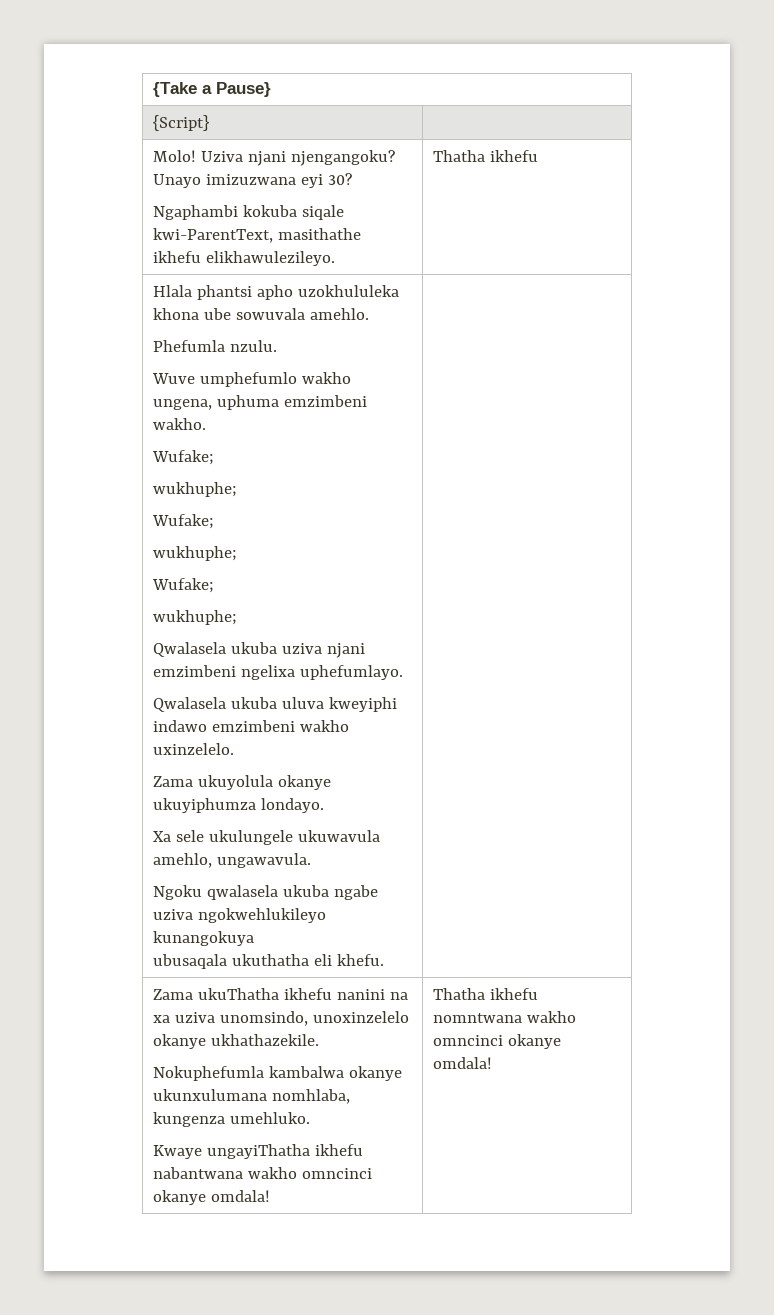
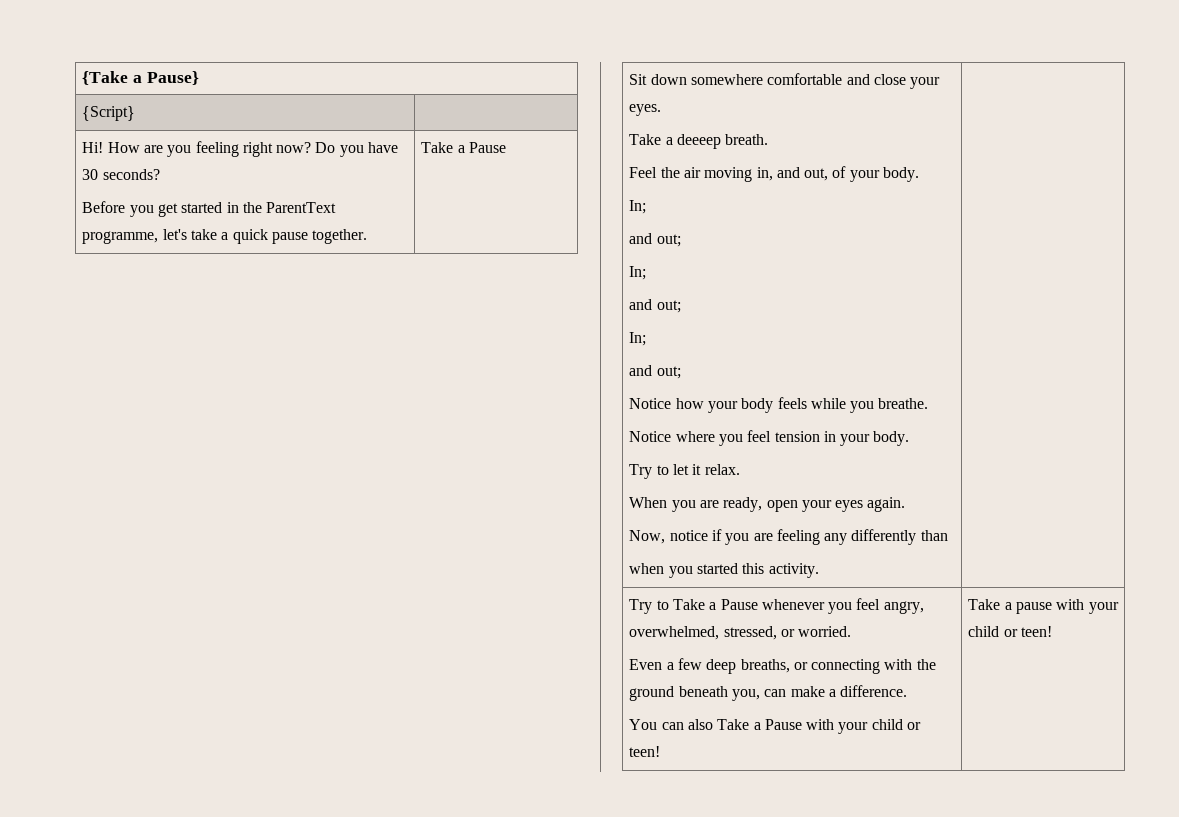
[153,150,396,166] [153,173,353,188] [153,205,345,220] [153,228,362,243] [153,251,336,266] [433,150,539,162] [153,285,400,300] [153,308,370,320] [153,340,278,352] [152,372,352,387] [153,395,368,410] [153,418,207,430] [152,450,215,465] [153,482,238,497] [152,514,215,529] [153,546,238,561] [152,578,215,593] [153,610,238,625] [153,642,366,658] [153,665,404,680] [153,697,398,712] [153,720,350,732] [153,743,235,755] [153,775,332,790] [153,798,325,813] [153,830,381,845] [153,853,312,868] [153,885,379,900] [153,908,327,923] [153,931,255,946] [153,954,385,969] [153,988,409,1000] [153,1011,410,1026] [153,1034,320,1049] [153,1066,403,1081] [153,1089,351,1104] [153,1112,311,1127] [153,1144,364,1159] [153,1167,373,1179] [153,1190,271,1205] [433,988,539,1000] [433,1011,577,1023] [433,1034,562,1049] [433,1057,493,1069] Molo! Uziva njani njengangoku? Unayo imizuzwana eyi 30? // Ngaphambi kokuba siqale kwi-ParentText, masithathe ikhefu elikhawulezileyo. | Thatha ikhefu // Hlala phantsi apho uzokhululeka khona ube sowuvala amehlo. // Phefumla nzulu. // Wuve umphefumlo wakho ungena, uphuma emzimbeni wakho. // Wufake; // wukhuphe; // Wufake; // wukhuphe; // Wufake; // wukhuphe; // Qwalasela ukuba uziva njani emzimbeni ngelixa uphefumlayo. // Qwalasela ukuba uluva kweyiphi indawo emzimbeni wakho uxinzelelo. // Zama ukuyolula okanye ukuyiphumza londayo. // Xa sele ukulungele ukuwavula amehlo, ungawavula. // Ngoku qwalasela ukuba ngabe uziva ngokwehlukileyo kunangokuya // ubusaqala ukuthatha eli khefu. | // Zama ukuThatha ikhefu nanini na xa uziva unomsindo, unoxinzelelo okanye ukhathazekile. // Nokuphefumla kambalwa okanye ukunxulumana nomhlaba, kungenza umehluko. // Kwaye ungayiThatha ikhefu nabantwana wakho omncinci okanye omdala! | Thatha ikhefu nomntwana wakho omncinci okanye omdala! -> [82,141,399,157] [82,169,160,180] [82,201,337,217] [82,229,368,244] [421,142,506,153] [629,73,941,89] [629,104,662,116] [629,134,769,149] [629,166,920,182] [629,200,647,214] [629,233,681,247] [629,266,647,280] [629,299,681,313] [629,332,647,346] [629,365,681,379] [629,397,929,413] [629,430,910,446] [629,464,740,479] [629,497,906,512] [629,529,948,545] [629,563,819,578] [629,598,924,614] [629,626,852,640] [629,658,936,674] [629,685,908,701] [629,719,922,734] [629,746,661,757] [968,599,1119,614] [968,626,1052,637] Hi! How are you feeling right now? Do you have 30 seconds? // Before you get started in the ParentText programme, let's take a quick pause together. | Take a Pause // Sit down somewhere comfortable and close your eyes. // Take a deeeep breath. // Feel the air moving in, and out, of your body. // In; // and out; // In; // and out; // In; // and out; // Notice how your body feels while you breathe. // Notice where you feel tension in your body. // Try to let it relax. // When you are ready, open your eyes again. // Now, notice if you are feeling any differently than // when you started this activity. | // Try to Take a Pause whenever you feel angry, overwhelmed, stressed, or worried. // Even a few deep breaths, or connecting with the ground beneath you, can make a difference. // You can also Take a Pause with your child or teen! | Take a pause with your child or teen!

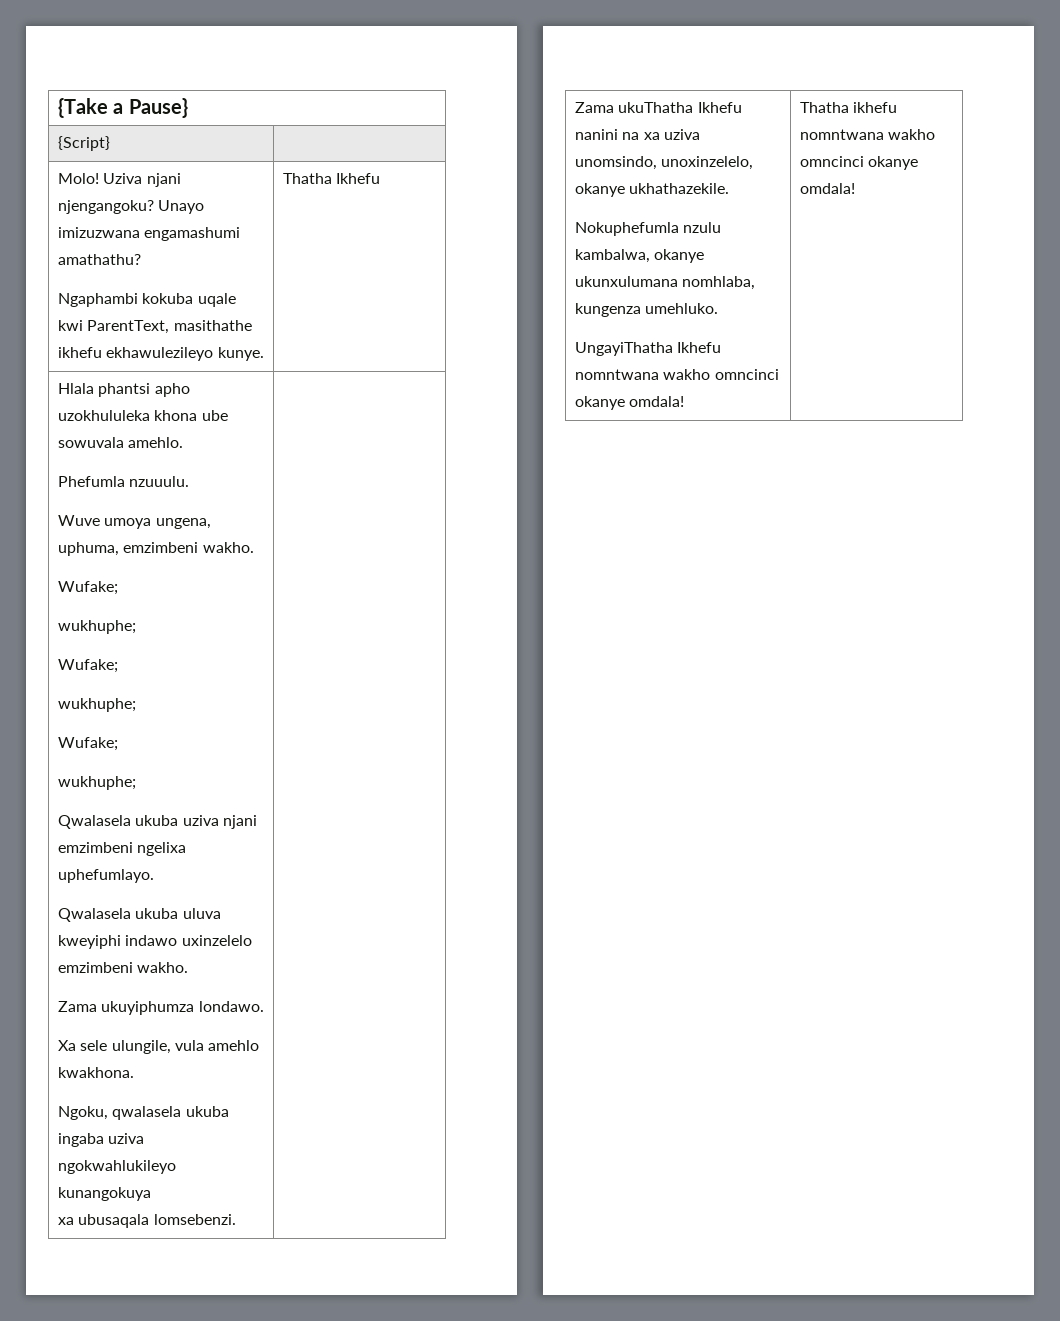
[82,141,399,157] [82,169,160,180] [82,201,337,217] [82,229,368,244] [421,142,506,153] [629,73,941,89] [629,104,662,116] [629,134,769,149] [629,166,920,182] [629,200,647,214] [629,233,681,247] [629,266,647,280] [629,299,681,313] [629,332,647,346] [629,365,681,379] [629,397,929,413] [629,430,910,446] [629,464,740,479] [629,497,906,512] [629,529,948,545] [629,563,819,578] [629,598,924,614] [629,626,852,640] [629,658,936,674] [629,685,908,701] [629,719,922,734] [629,746,661,757] [968,599,1119,614] [968,626,1052,637] Hi! How are you feeling right now? Do you have 30 seconds? // Before you get started in the ParentText programme, let's take a quick pause together. | Take a Pause // Sit down somewhere comfortable and close your eyes. // Take a deeeep breath. // Feel the air moving in, and out, of your body. // In; // and out; // In; // and out; // In; // and out; // Notice how your body feels while you breathe. // Notice where you feel tension in your body. // Try to let it relax. // When you are ready, open your eyes again. // Now, notice if you are feeling any differently than // when you started this activity. | // Try to Take a Pause whenever you feel angry, overwhelmed, stressed, or worried. // Even a few deep breaths, or connecting with the ground beneath you, can make a difference. // You can also Take a Pause with your child or teen! | Take a pause with your child or teen! -> [57,173,181,187] [57,200,205,214] [57,227,241,241] [57,254,141,265] [57,293,236,307] [57,320,252,334] [57,347,264,361] [282,173,381,184] [57,383,190,397] [57,410,228,421] [57,437,184,448] [57,476,190,487] [57,515,211,529] [57,542,254,556] [57,581,118,595] [57,620,136,634] [57,659,118,673] [57,698,136,712] [57,737,118,751] [57,776,136,790] [57,815,257,829] [57,842,187,856] [57,869,154,883] [57,908,221,922] [57,935,252,949] [57,962,189,973] [57,1001,264,1015] [57,1040,260,1054] [57,1067,134,1078] [57,1106,229,1120] [57,1133,145,1147] [57,1160,176,1174] [57,1187,151,1201] [57,1214,236,1228] [574,102,742,113] [574,129,700,140] [574,156,754,170] [574,183,730,197] [574,222,722,236] [574,249,705,263] [574,276,756,290] [574,303,719,317] [574,342,722,356] [574,369,779,380] [574,396,685,410] [799,102,898,113] [799,129,936,140] [799,156,919,170] [799,183,855,194] Molo! Uziva njani njengangoku? Unayo imizuzwana engamashumi amathathu? // Ngaphambi kokuba uqale kwi ParentText, masithathe ikhefu ekhawulezileyo kunye. | Thatha Ikhefu // Hlala phantsi apho uzokhululeka khona ube sowuvala amehlo. // Phefumla nzuuulu. // Wuve umoya ungena, uphuma, emzimbeni wakho. // Wufake; // wukhuphe; // Wufake; // wukhuphe; // Wufake; // wukhuphe; // Qwalasela ukuba uziva njani emzimbeni ngelixa uphefumlayo. // Qwalasela ukuba uluva kweyiphi indawo uxinzelelo emzimbeni wakho. // Zama ukuyiphumza londawo. // Xa sele ulungile, vula amehlo kwakhona. // Ngoku, qwalasela ukuba ingaba uziva ngokwahlukileyo kunangokuya // xa ubusaqala lomsebenzi. | // Zama ukuThatha Ikhefu nanini na xa uziva unomsindo, unoxinzelelo, okanye ukhathazekile. // Nokuphefumla nzulu kambalwa, okanye ukunxulumana nomhlaba, kungenza umehluko. // UngayiThatha Ikhefu nomntwana wakho omncinci okanye omdala! | Thatha ikhefu nomntwana wakho omncinci okanye omdala!

